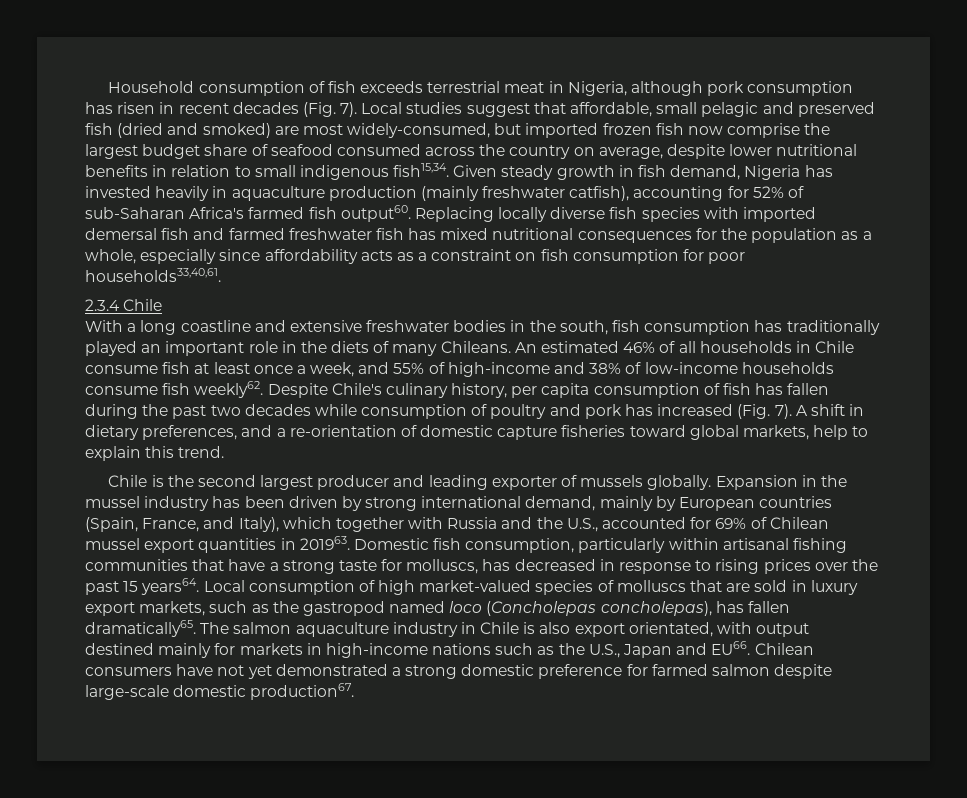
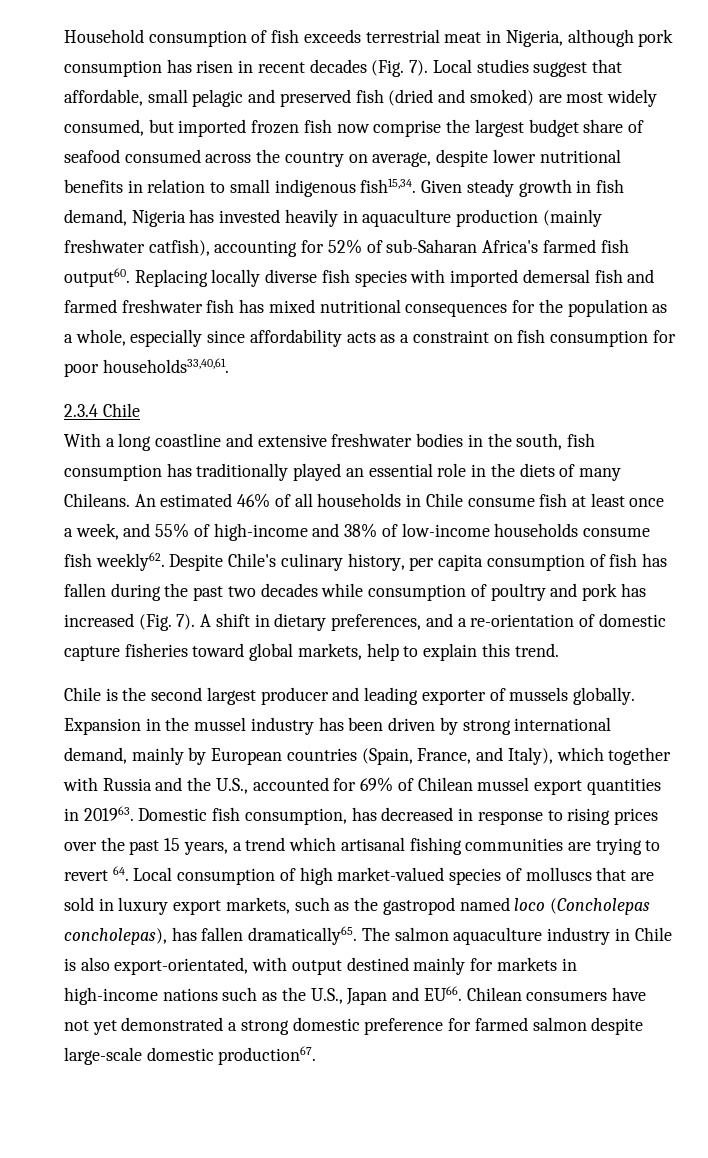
[347,123,491,138] widely-consumed, -> [606,89,657,107] [64,119,144,136] widely consumed,
[165,341,245,356] important -> [368,463,433,477] essential
[578,538,848,553] [85,559,479,574] particularly within artisanal fishing communities that have a strong taste for molluscs, -> (347, 816) none
[141,578,200,595] years64. -> [183,837,661,855] [64,866,129,881] years, a trend which artisanal fishing communities are trying to revert 64.
[574,622,713,637] export orientated, -> [114,957,249,975] export-orientated,

